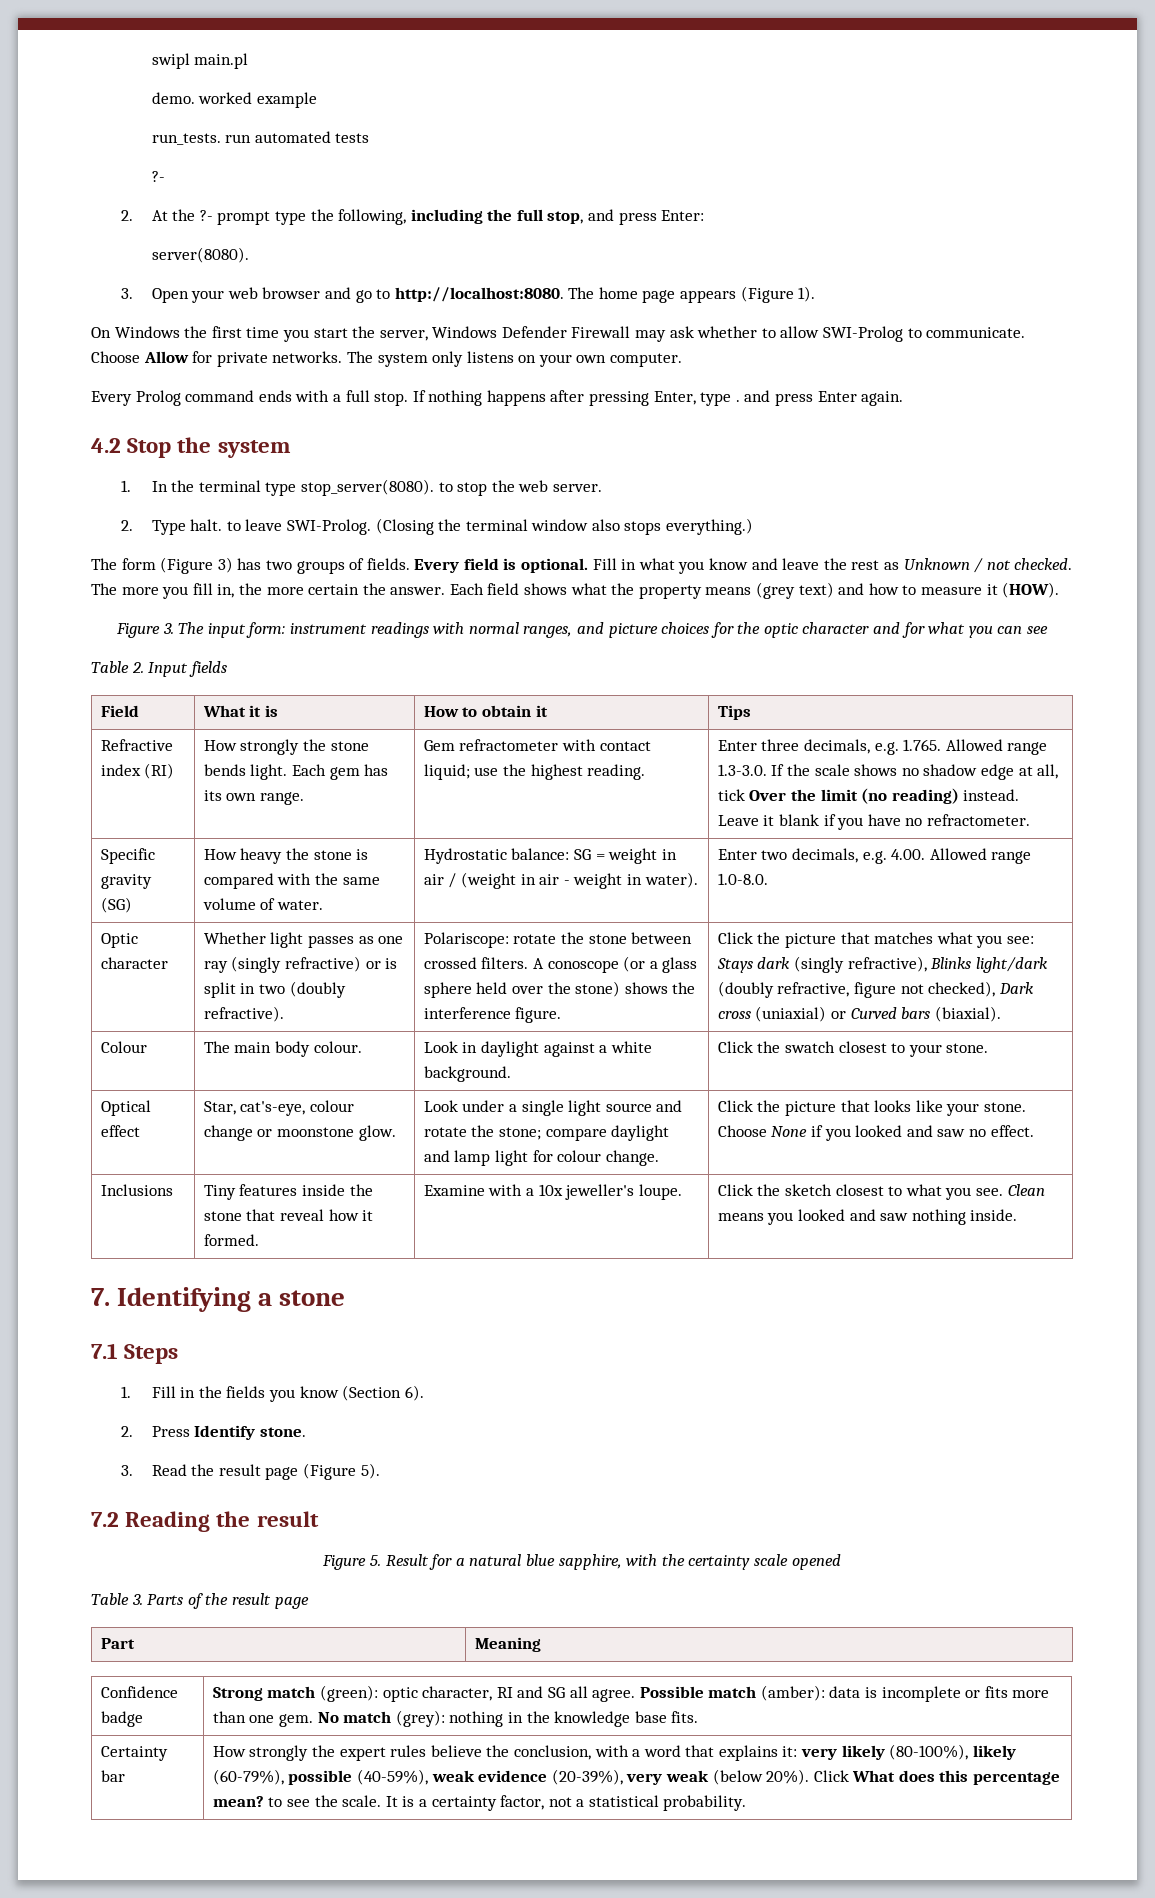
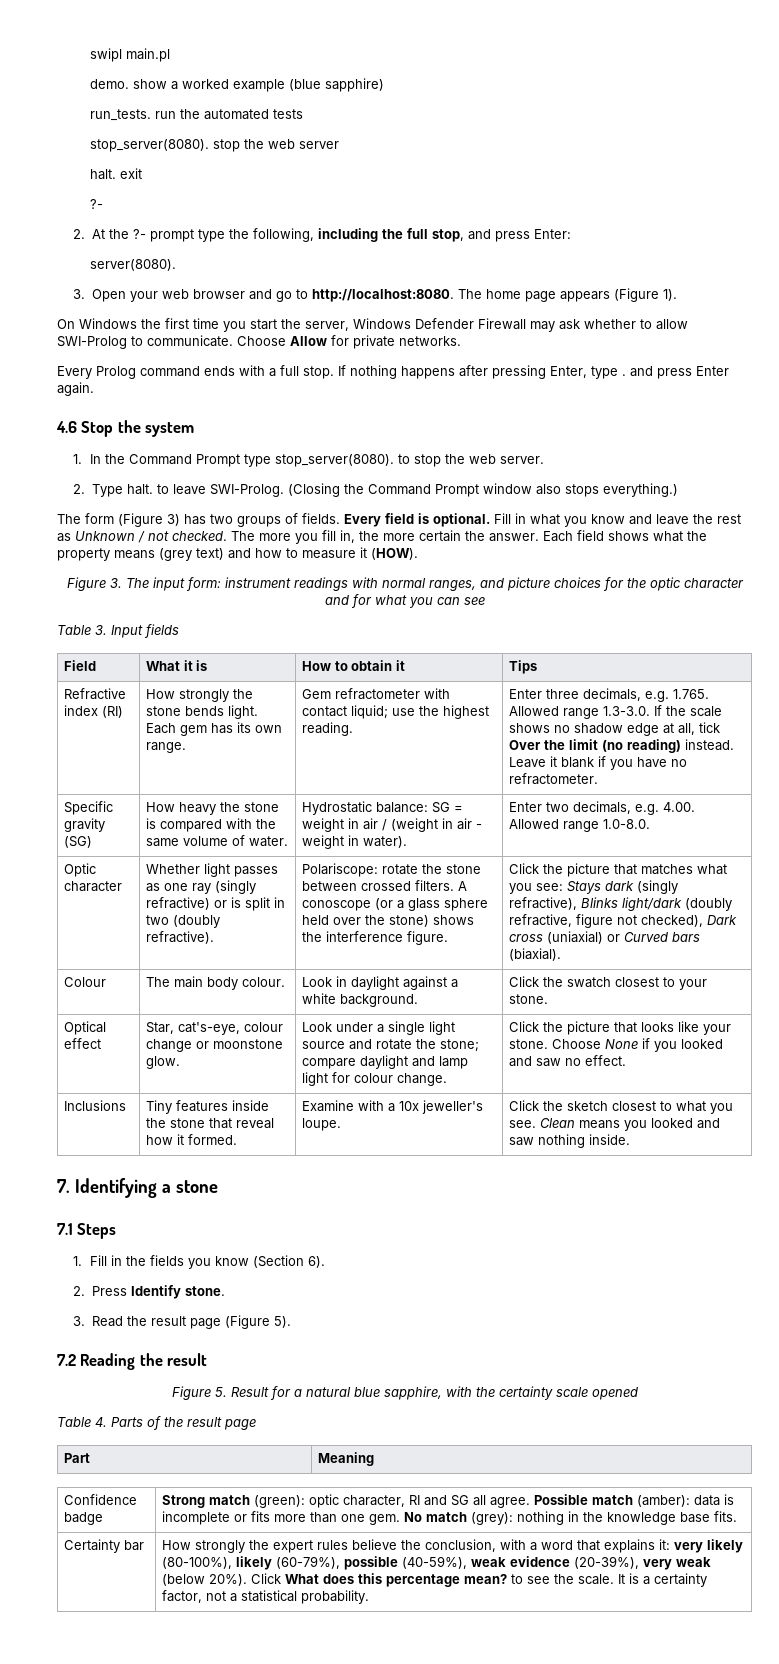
(195, 98) none -> [132,79,178,90] show a
(317, 100) none -> [288,78,384,92] (blue sapphire)
(252, 138) none -> [179,109,200,119] the
(370, 138) none -> [89,139,339,152] [89,168,142,180] // stop_server(8080). stop the web server // halt. exit
[346,351,683,367] The system only listens on your own computer. -> (461, 341) none
[91,438,121,453] 4.2 -> [56,421,77,433] 4.6
[198,480,261,492] terminal -> [128,454,240,467] Command Prompt
[465,519,528,531] terminal -> [367,484,479,497] Command Prompt
[131,662,144,673] 2. -> [95,625,107,635] 3.
[131,1594,143,1605] 3. -> [95,1417,107,1427] 4.

